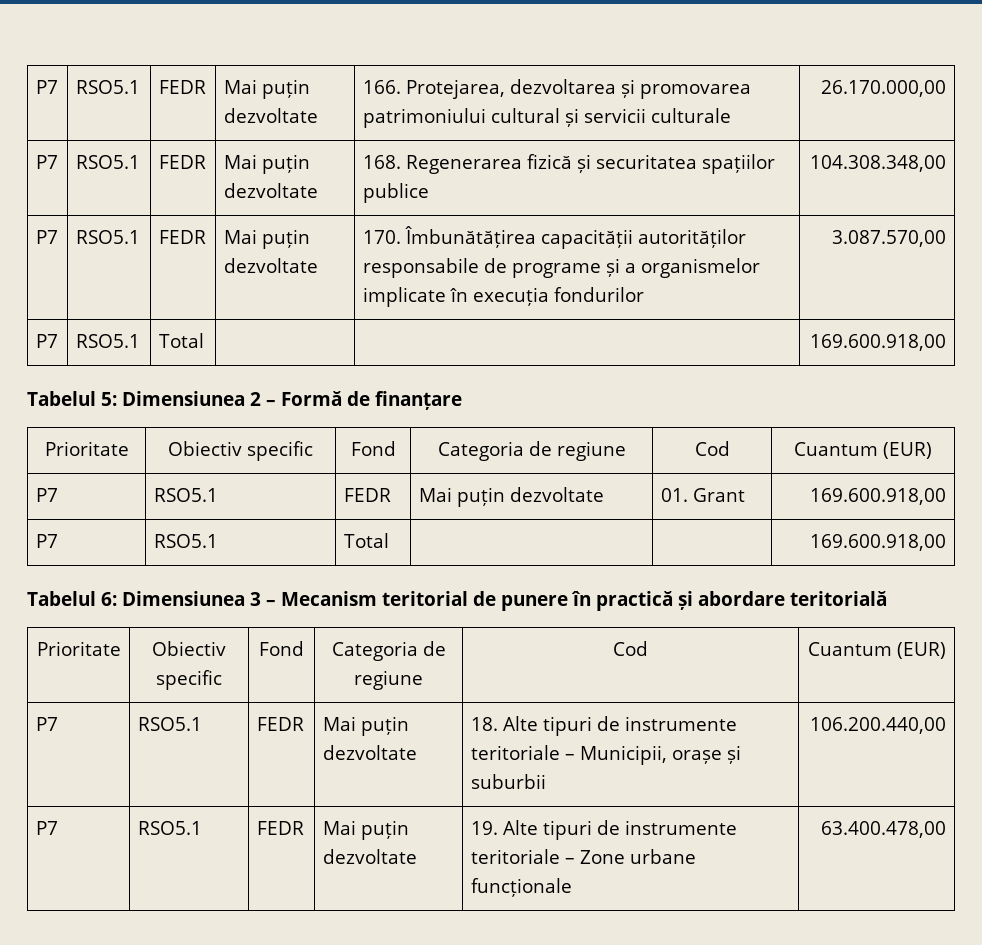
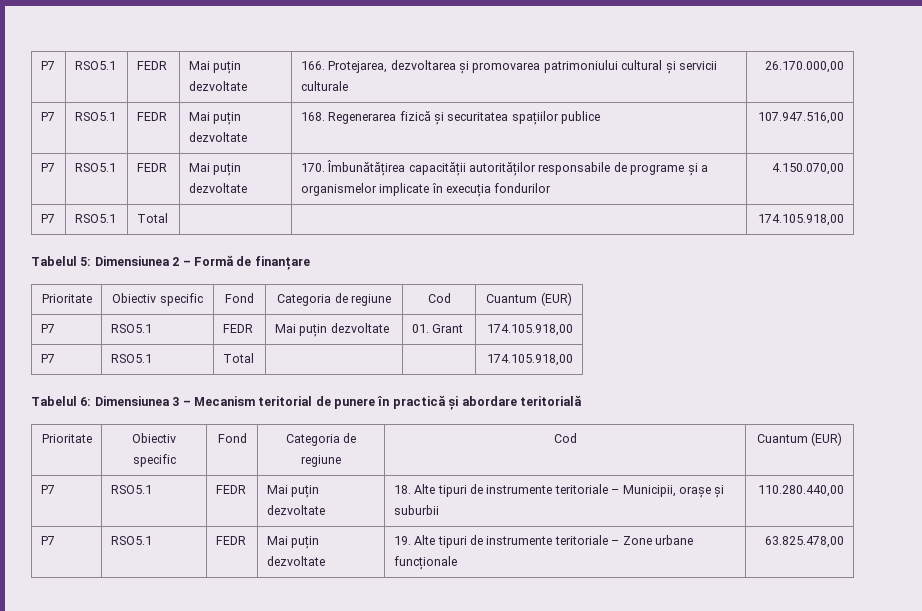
[810,155,947,172] 104.308.348,00 -> [758,112,845,124] 107.947.516,00
[832,230,947,247] [35,334,58,348] [75,334,140,348] [158,333,204,348] [810,334,947,351] 3.087.570,00 // P7 | RSO5.1 | Total | | | 169.600.918,00 -> [772,163,845,175] [40,214,55,223] [74,214,116,223] [136,213,168,223] [758,214,845,226] 4.150.070,00 // P7 | RSO5.1 | Total | | | 174.105.918,00
[810,488,947,505] [35,534,58,548] [153,534,218,548] [343,533,389,548] [810,534,947,551] 169.600.918,00 // P7 | RSO5.1 | Total | | | 169.600.918,00 -> [487,324,574,336] [40,354,55,363] [110,354,152,363] [222,353,254,363] [487,354,574,366] 174.105.918,00 // P7 | RSO5.1 | Total | | | 174.105.918,00
[810,717,947,734] 106.200.440,00 -> [758,485,845,497] 110.280.440,00
[821,821,947,838] 63.400.478,00 -> [765,536,845,548] 63.825.478,00

